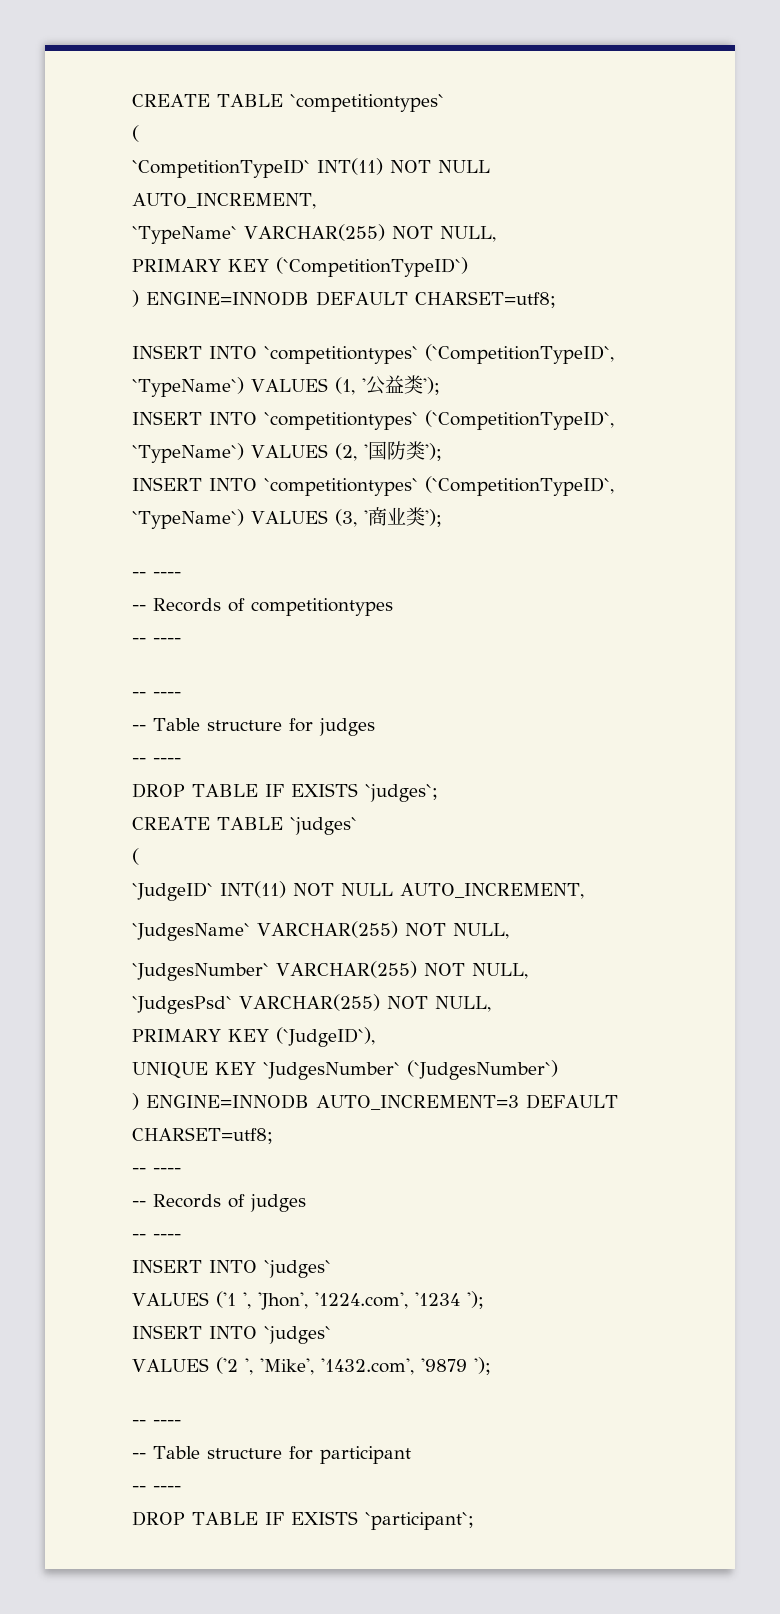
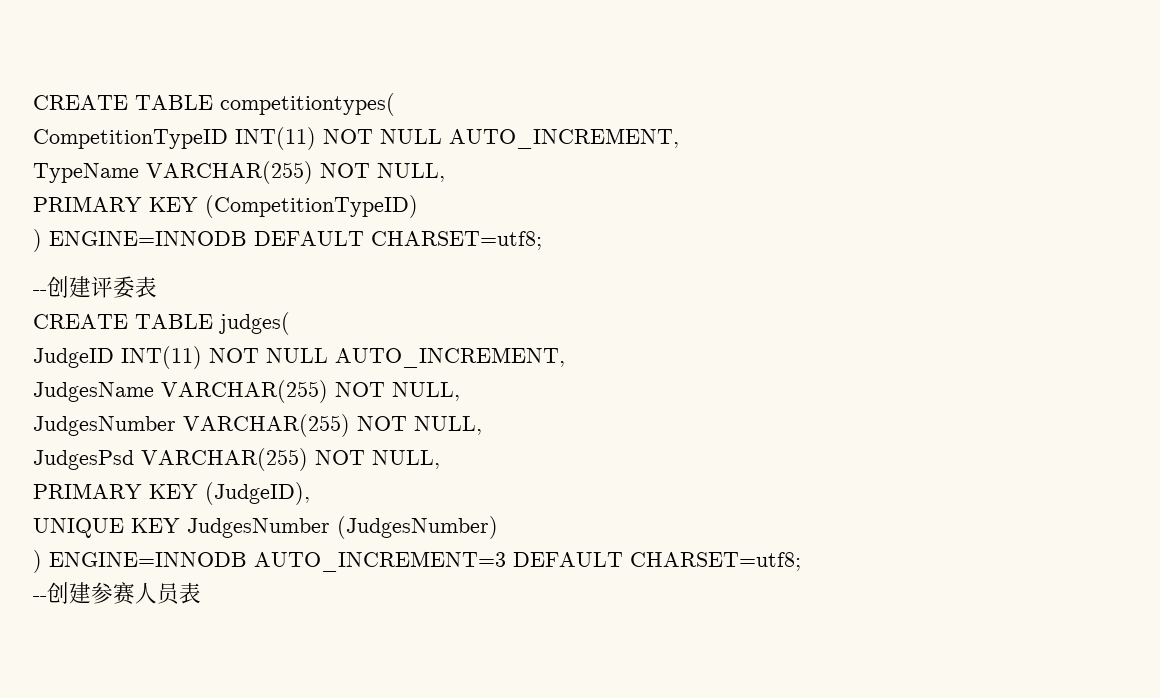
[132,94,444,112] [132,125,139,142] [132,158,490,178] [132,193,316,209] [132,224,496,244] [132,257,468,277] CREATE TABLE `competitiontypes` // ( // `CompetitionTypeID` INT(11) NOT NULL AUTO_INCREMENT, // `TypeName` VARCHAR(255) NOT NULL, // PRIMARY KEY (`CompetitionTypeID`) -> [33,93,395,116] [33,127,679,150] [33,161,445,184] [33,195,418,218] CREATE TABLE competitiontypes( // CompetitionTypeID INT(11) NOT NULL AUTO_INCREMENT, // TypeName VARCHAR(255) NOT NULL, // PRIMARY KEY (CompetitionTypeID)
[132,344,614,364] [132,375,440,397] [132,410,614,430] [132,441,442,463] [132,476,614,496] [132,507,442,529] [132,572,181,578] [132,598,393,616] [132,638,181,644] [132,692,181,698] [132,718,375,736] [132,758,181,764] [132,783,438,802] [132,817,357,835] [132,848,139,865] [132,881,584,901] [132,921,509,941] [132,961,528,981] [132,994,491,1014] [132,1027,375,1047] INSERT INTO `competitiontypes` (`CompetitionTypeID`, `TypeName`) VALUES (1, '公益类'); // INSERT INTO `competitiontypes` (`CompetitionTypeID`, `TypeName`) VALUES (2, '国防类'); // INSERT INTO `competitiontypes` (`CompetitionTypeID`, `TypeName`) VALUES (3, '商业类'); // -- ---- // -- Records of competitiontypes // -- ---- // -- ---- // -- Table structure for judges // -- ---- // DROP TABLE IF EXISTS `judges`; // CREATE TABLE `judges` // ( // `JudgeID` INT(11) NOT NULL AUTO_INCREMENT, // `JudgesName` VARCHAR(255) NOT NULL, // `JudgesNumber` VARCHAR(255) NOT NULL, // `JudgesPsd` VARCHAR(255) NOT NULL, // PRIMARY KEY (`JudgeID`), -> [33,276,157,299] [33,312,290,335] [33,346,565,369] [33,380,460,403] [33,414,482,437] [33,448,440,471] [33,482,310,505] --创建评委表 // CREATE TABLE judges( // JudgeID INT(11) NOT NULL AUTO_INCREMENT, // JudgesName VARCHAR(255) NOT NULL, // JudgesNumber VARCHAR(255) NOT NULL, // JudgesPsd VARCHAR(255) NOT NULL, // PRIMARY KEY (JudgeID),
[263,1060,558,1080] `JudgesNumber` (`JudgesNumber`) -> [187,516,498,539] JudgesNumber (JudgesNumber)
[153,1168,181,1174] [132,1194,306,1212] [132,1234,181,1240] [132,1259,331,1278] [132,1291,484,1310] [132,1325,331,1344] [132,1357,491,1375] [132,1420,181,1426] [132,1446,411,1464] [132,1486,181,1492] [132,1511,474,1530] ---- // -- Records of judges // -- ---- // INSERT INTO `judges` // VALUES ('1 ', 'Jhon', '1224.com', '1234 '); // INSERT INTO `judges` // VALUES ('2 ', 'Mike', '1432.com', '9879 '); // -- ---- // -- Table structure for participant // -- ---- // DROP TABLE IF EXISTS `participant`; -> [47,582,201,605] 创建参赛人员表

